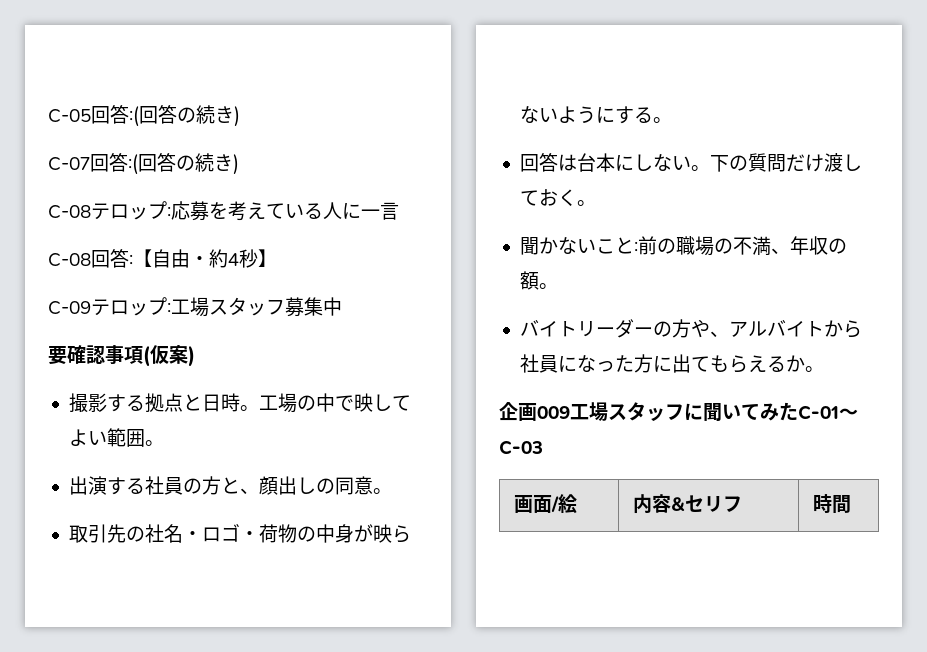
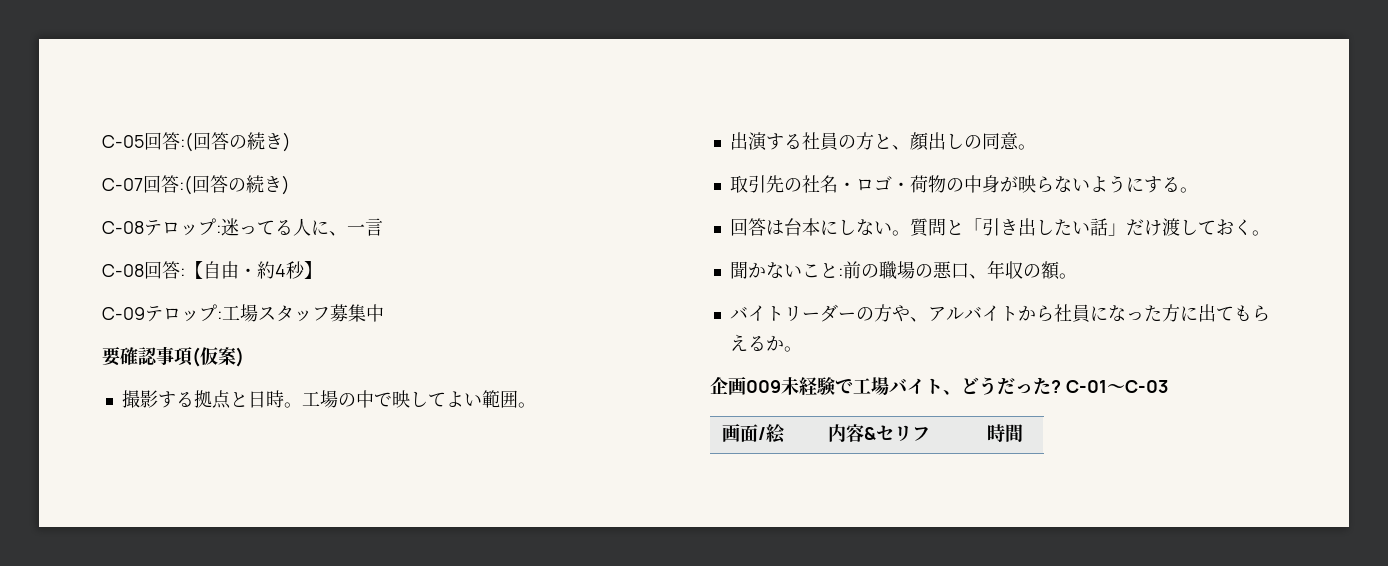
[171,201,361,221] 応募を考えている人に -> [221,218,347,236] 迷ってる人に、
[709,153,786,172] 下の質問 -> [909,218,1126,237] 質問と「引き出したい話」
[732,236,771,256] 不満 -> [932,261,969,279] 悪口
[570,402,798,422] 工場スタッフに聞いてみた -> [781,377,1061,395] 未経験で工場バイト、どうだった?

